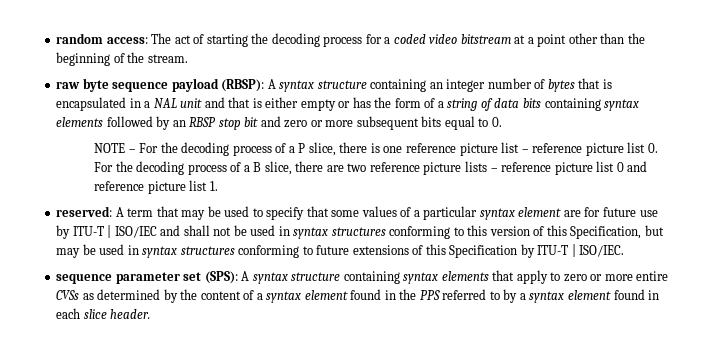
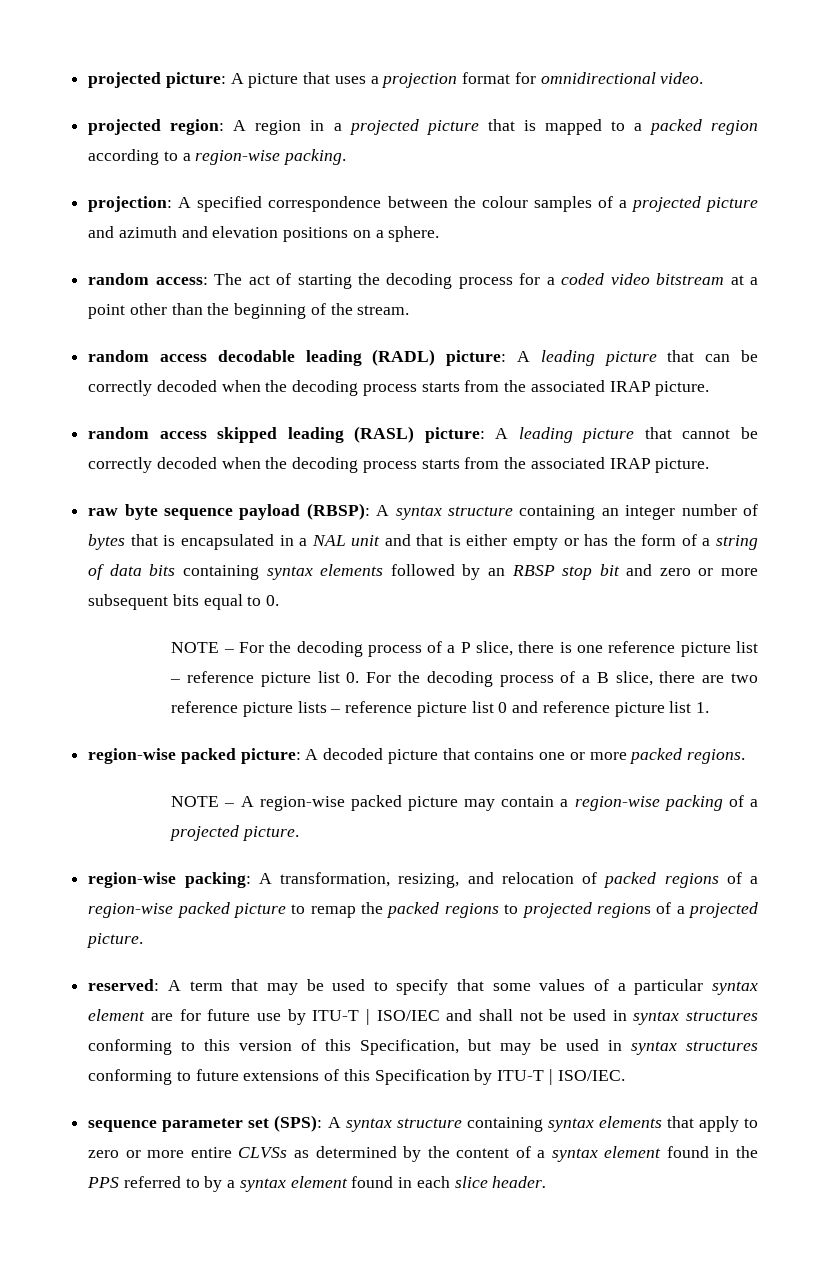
(56, 38) none -> [88,72,704,88] [88,119,759,135] [88,149,347,165] [88,196,759,212] [88,226,440,242] projected picture: A picture that uses a projection format for omnidirectional video. // projected region: A region in a projected picture that is mapped to a packed region according to a region-wise packing. // projection: A specified correspondence between the colour samples of a projected picture and azimuth and elevation positions on a sphere. //
(188, 58) none -> [88,349,758,366] [88,380,710,396] [88,426,758,443] [88,457,710,473] // random access decodable leading (RADL) picture: A leading picture that can be correctly decoded when the decoding process starts from the associated IRAP picture. // random access skipped leading (RASL) picture: A leading picture that cannot be correctly decoded when the decoding process starts from the associated IRAP picture.
(218, 186) none -> [88,748,745,764] [171,795,758,811] [169,825,300,841] [88,872,758,888] [88,902,759,918] [86,933,144,948] // region-wise packed picture: A decoded picture that contains one or more packed regions. // NOTE – A region-wise packed picture may contain a region-wise packing of a projected picture. // region-wise packing: A transformation, resizing, and relocation of packed regions of a region-wise packed picture to remap the packed regions to projected regions of a projected picture.
[56,290,80,300] CVSs -> [238,1147,288,1158] CLVSs

